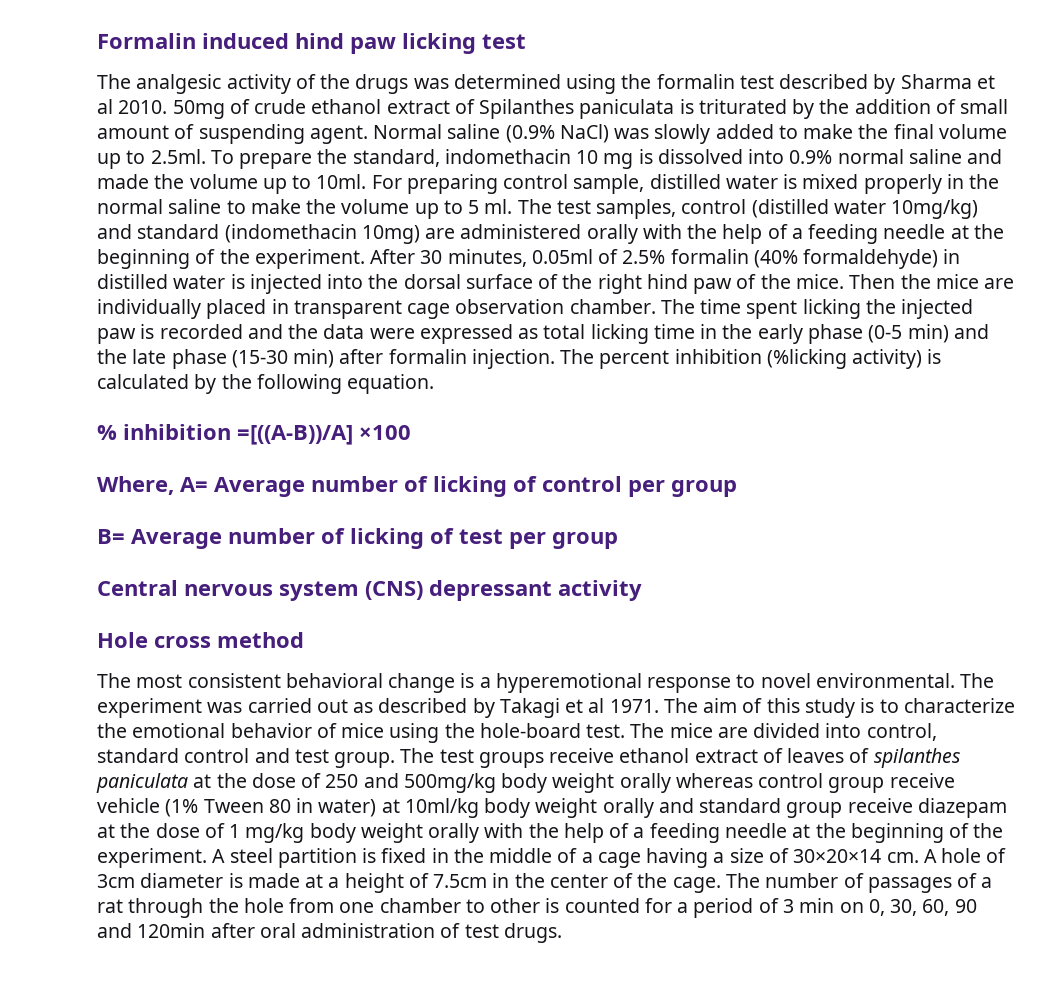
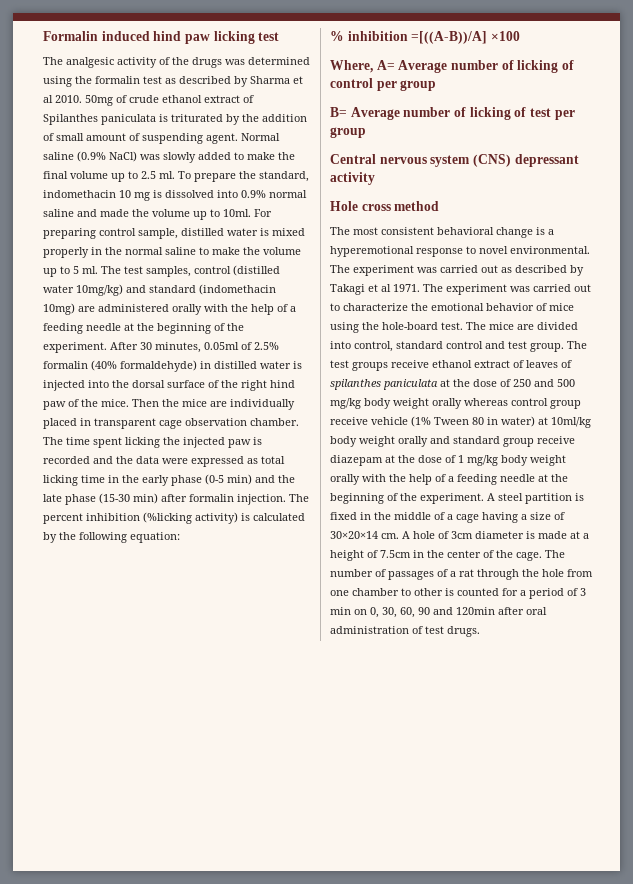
(774, 82) none -> [165,78,176,84] as
[150,149,206,164] 2.5ml. -> [141,171,175,179] 2.5 ml.
[347,374,435,394] equation. -> [130,532,180,543] equation:
[703,698,875,718] aim of this study is -> [446,284,591,295] experiment was carried out
[403,773,496,793] 500mg/kg -> [557,379,575,387] [330,398,361,409] 500 mg/kg

